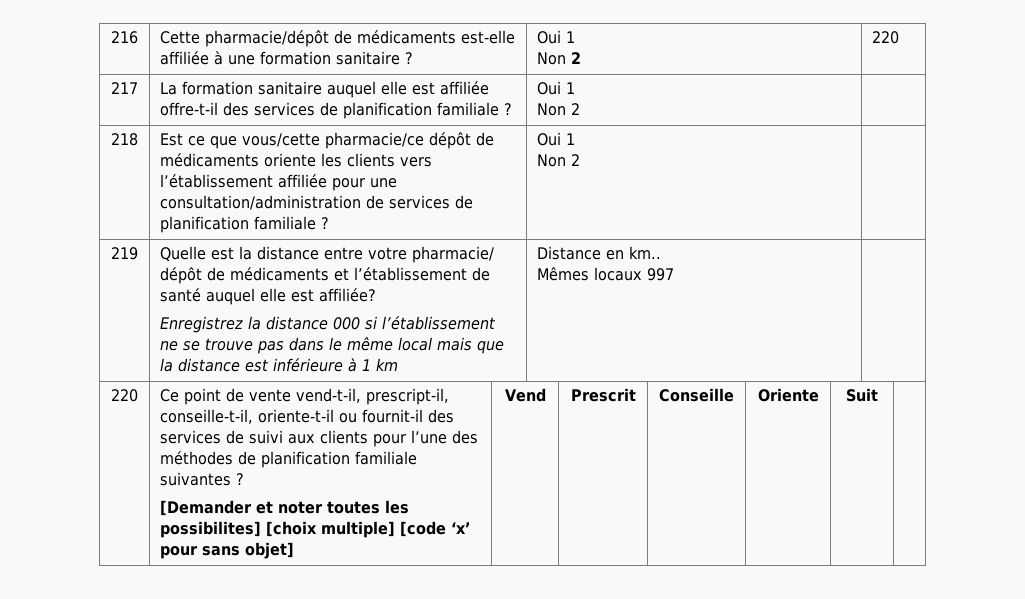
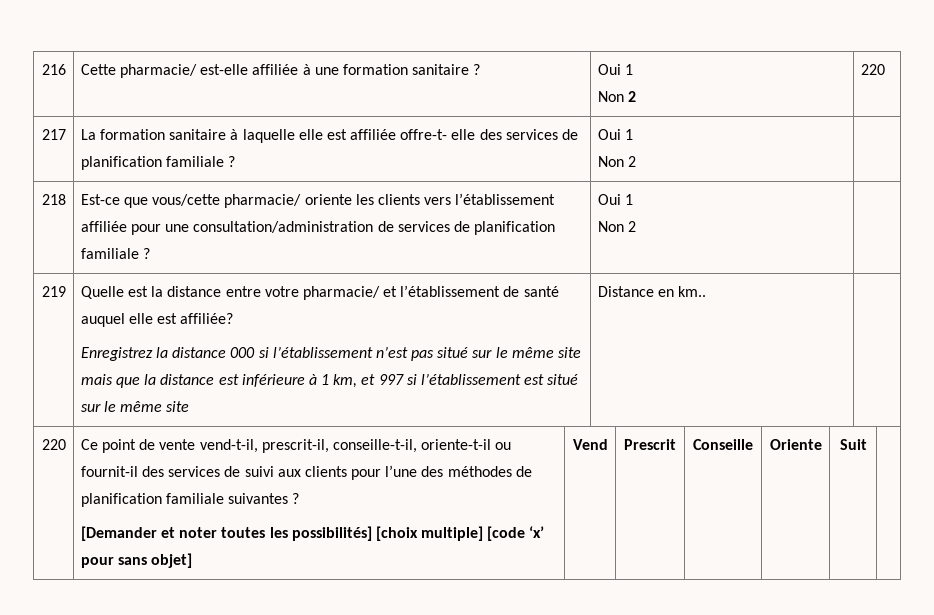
[205,30,457,47] pharmacie/dépôt de médicaments -> [120,64,198,78] pharmacie/
[327,81,377,98] auquel -> [230,129,295,143] à laquelle
[160,102,219,116] offre-t-il -> [400,129,476,140] offre-t- elle
[160,132,495,149] [160,153,260,167] Est ce que vous/cette pharmacie/ce dépôt de médicaments -> [80,194,302,208] Est-ce que vous/cette pharmacie/
[160,267,330,284] dépôt de médicaments -> (380, 293) none
[160,337,433,354] ne se trouve pas dans le même local -> [375,346,582,361] n’est pas situé sur le même site
[376,358,399,371] km -> [333,373,579,388] [80,401,190,412] km, et 997 si l’établissement est situé sur le même site
[537,267,675,281] // Mêmes locaux 997 -> (707, 291) none
[366,388,450,405] prescript-il, -> [261,439,329,453] prescrit-il,
[160,521,262,538] possibilites] -> [291,526,372,541] possibilités]

